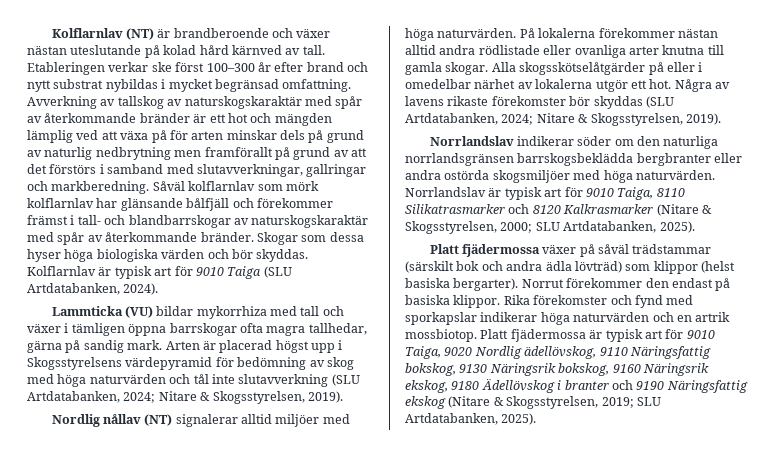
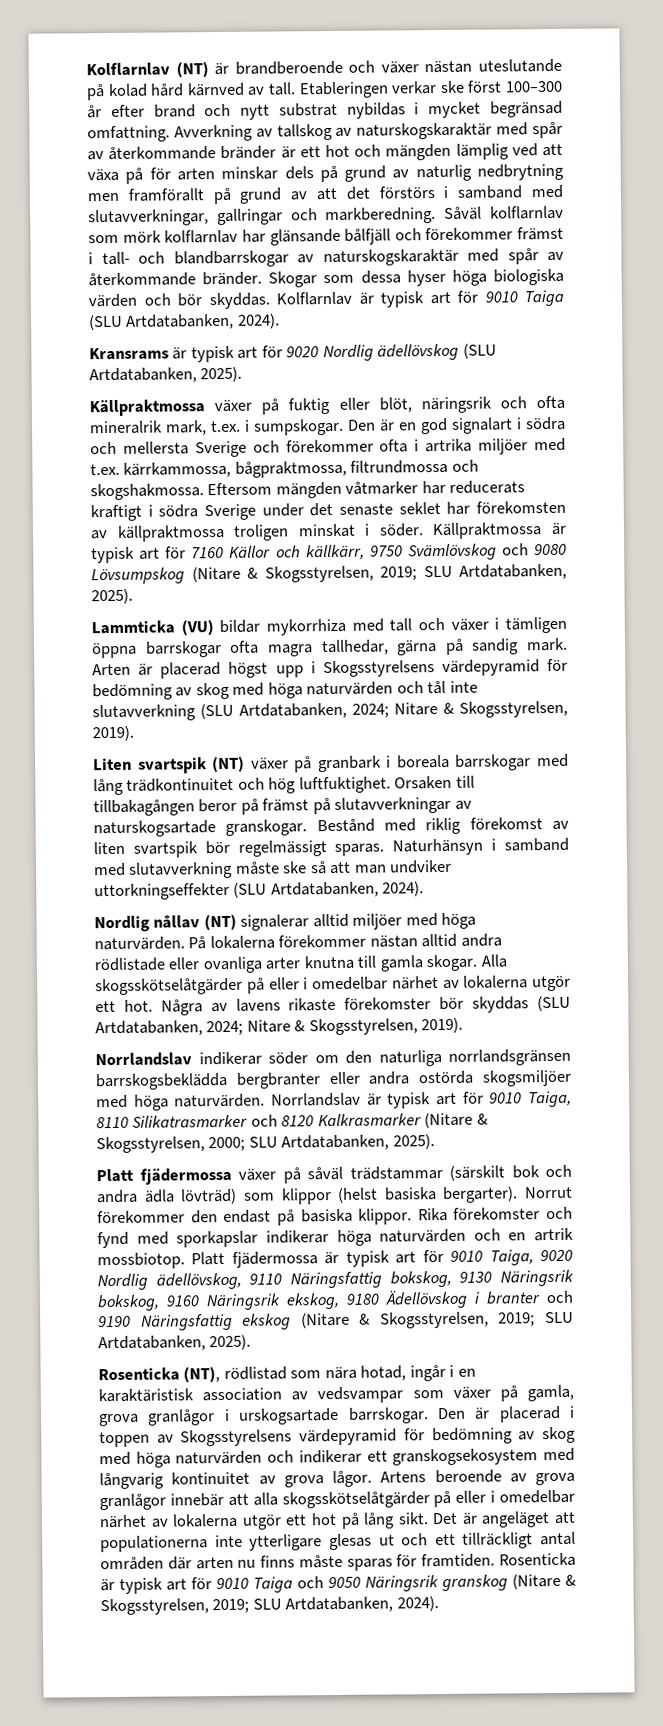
(159, 289) none -> [89,343,497,363] [89,366,243,384] [89,395,565,417] [89,416,566,436] [90,437,567,458] [90,459,479,478] [90,480,526,501] [90,500,566,522] [90,522,567,542] [91,543,568,564] [91,563,567,585] [91,588,133,605] // Kransrams är typisk art för 9020 Nordlig ädellövskog (SLU Artdatabanken, 2025). // Källpraktmossa växer på fuktig eller blöt, näringsrik och ofta mineralrik mark, t.ex. i sumpskogar. Den är en god signalart i södra och mellersta Sverige och förekommer ofta i artrika miljöer med t.ex. kärrkammossa, bågpraktmossa, filtrundmossa och skogshakmossa. Eftersom mängden våtmarker har reducerats kraftigt i södra Sverige under det senaste seklet har förekomsten av källpraktmossa troligen minskat i söder. Källpraktmossa är typisk art för 7160 Källor och källkärr, 9750 Svämlövskog och 9080 Lövsumpskog (Nitare & Skogsstyrelsen, 2019; SLU Artdatabanken, 2025).
(343, 397) none -> [93,753,569,774] [93,775,475,796] [93,796,472,817] [93,817,569,838] [93,837,569,858] [93,859,453,879] [94,881,425,901] // Liten svartspik (NT) växer på granbark i boreala barrskogar med lång trädkontinuitet och hög luftfuktighet. Orsaken till tillbakagången beror på främst på slutavverkningar av naturskogsartade granskogar. Bestånd med riklig förekomst av liten svartspik bör regelmässigt sparas. Naturhänsyn i samband med slutavverkning måste ske så att man undviker uttorkningseffekter (SLU Artdatabanken, 2024).
(537, 419) none -> [98,1364,476,1383] [98,1384,575,1404] [98,1405,575,1427] [99,1426,576,1448] [99,1447,575,1468] [99,1469,575,1490] [99,1489,575,1511] [99,1511,576,1530] [100,1531,576,1553] [100,1552,576,1571] [100,1573,576,1594] [100,1596,439,1616] // Rosenticka (NT), rödlistad som nära hotad, ingår i en karaktäristisk association av vedsvampar som växer på gamla, grova granlågor i urskogsartade barrskogar. Den är placerad i toppen av Skogsstyrelsens värdepyramid för bedömning av skog med höga naturvärden och indikerar ett granskogsekosystem med långvarig kontinuitet av grova lågor. Artens beroende av grova granlågor innebär att alla skogsskötselåtgärder på eller i omedelbar närhet av lokalerna utgör ett hot på lång sikt. Det är angeläget att populationerna inte ytterligare glesas ut och ett tillräckligt antal områden där arten nu finns måste sparas för framtiden. Rosenticka är typisk art för 9010 Taiga och 9050 Näringsrik granskog (Nitare & Skogsstyrelsen, 2019; SLU Artdatabanken, 2024).

